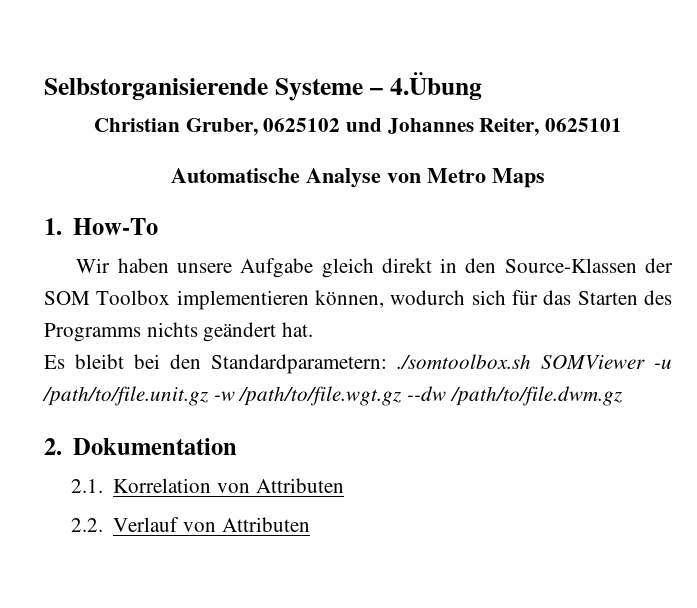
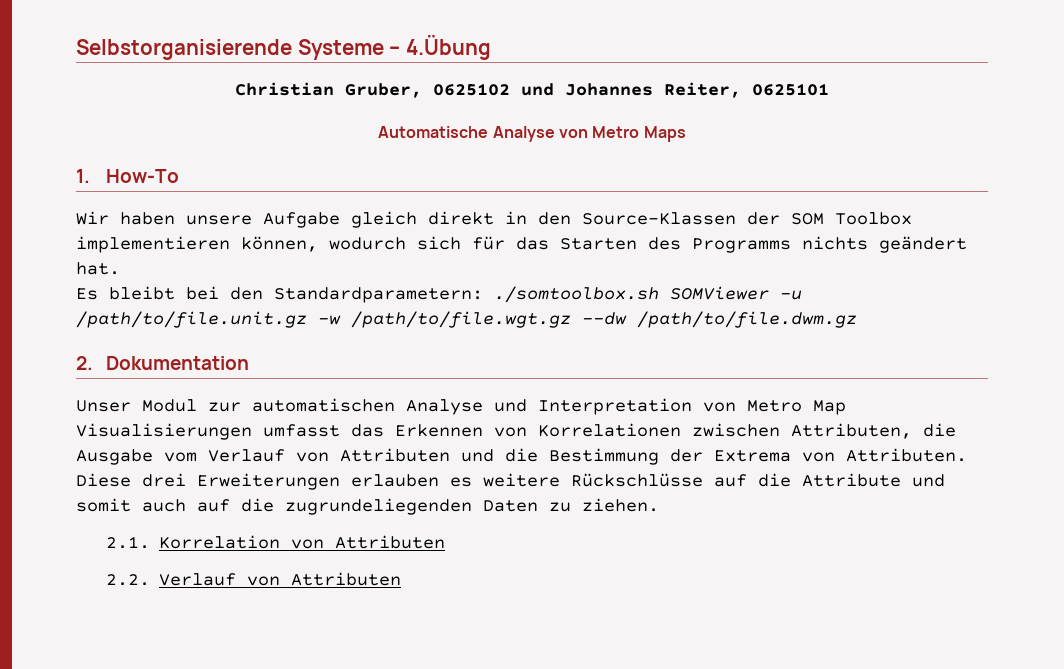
(237, 446) none -> [76,398,846,415] [76,423,956,440] [76,448,967,465] [76,473,945,490] [76,498,659,515] // Unser Modul zur automatischen Analyse und Interpretation von Metro Map Visualisierungen umfasst das Erkennen von Korrelationen zwischen Attributen, die Ausgabe vom Verlauf von Attributen und die Bestimmung der Extrema von Attributen. Diese drei Erweiterungen erlauben es weitere Rückschlüsse auf die Attribute und somit auch auf die zugrundeliegenden Daten zu ziehen.

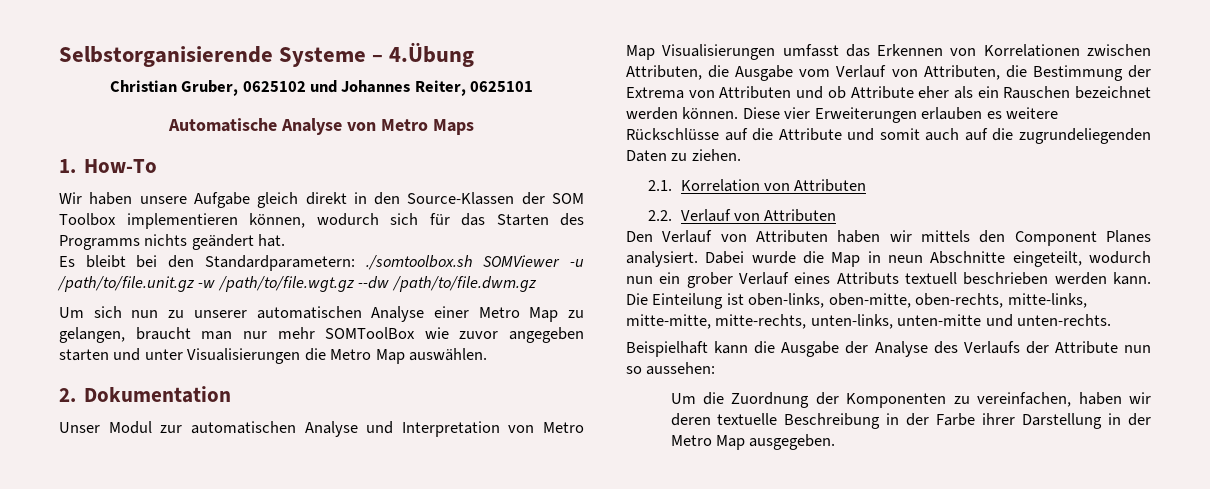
(857, 319) none -> [59,306,584,322] [59,327,584,343] [59,348,488,364] // Um sich nun zu unserer automatischen Analyse einer Metro Map zu gelangen, braucht man nur mehr SOMToolBox wie zuvor angegeben starten und unter Visualisierungen die Metro Map auswählen.
[340,448,494,462] Attributen und -> [923,65,1000,80] Attributen,
[846,448,967,462] [76,473,186,487] Attributen. Diese drei -> [719,86,1151,99] [626,107,811,120] Attributen und ob Attribute eher als ein Rauschen bezeichnet werden können. Diese vier
(402, 579) none -> [626,230,1151,246] [626,251,1151,267] [626,272,1151,288] [626,293,1087,309] [626,314,1112,329] [626,341,1151,357] [626,362,716,375] [670,392,1151,408] [670,413,1151,429] [670,434,836,450] // Den Verlauf von Attributen haben wir mittels den Component Planes analysiert. Dabei wurde die Map in neun Abschnitte eingeteilt, wodurch nun ein grober Verlauf eines Attributs textuell beschrieben werden kann. Die Einteilung ist oben-links, oben-mitte, oben-rechts, mitte-links, mitte-mitte, mitte-rechts, unten-links, unten-mitte und unten-rechts. // Beispielhaft kann die Ausgabe der Analyse des Verlaufs der Attribute nun so aussehen: // Um die Zuordnung der Komponenten zu vereinfachen, haben wir deren textuelle Beschreibung in der Farbe ihrer Darstellung in der Metro Map ausgegeben.

